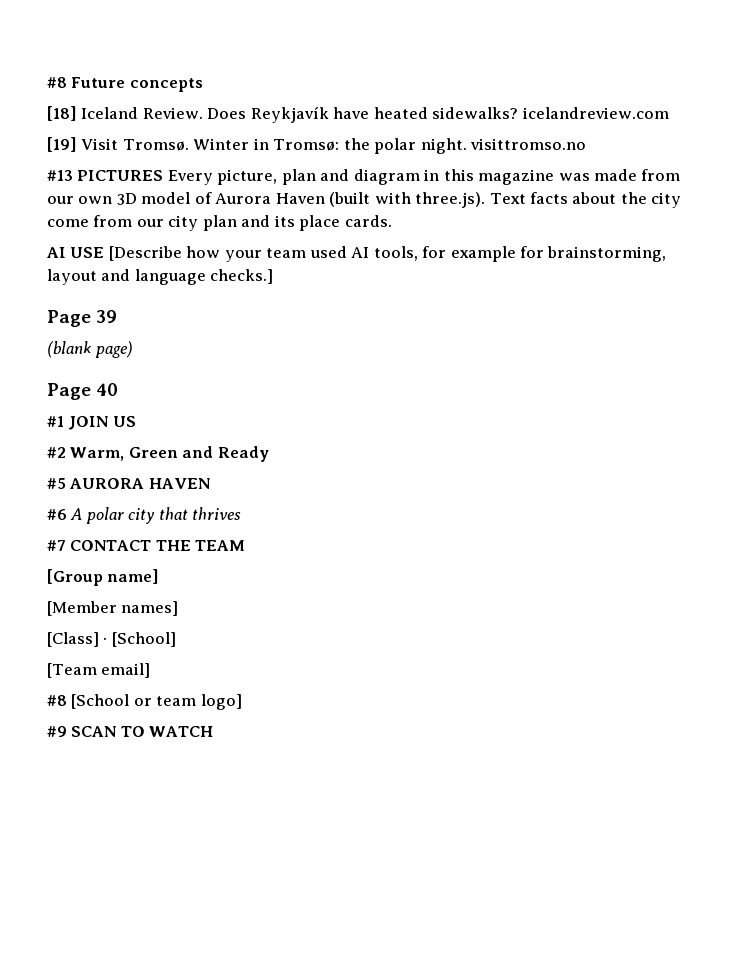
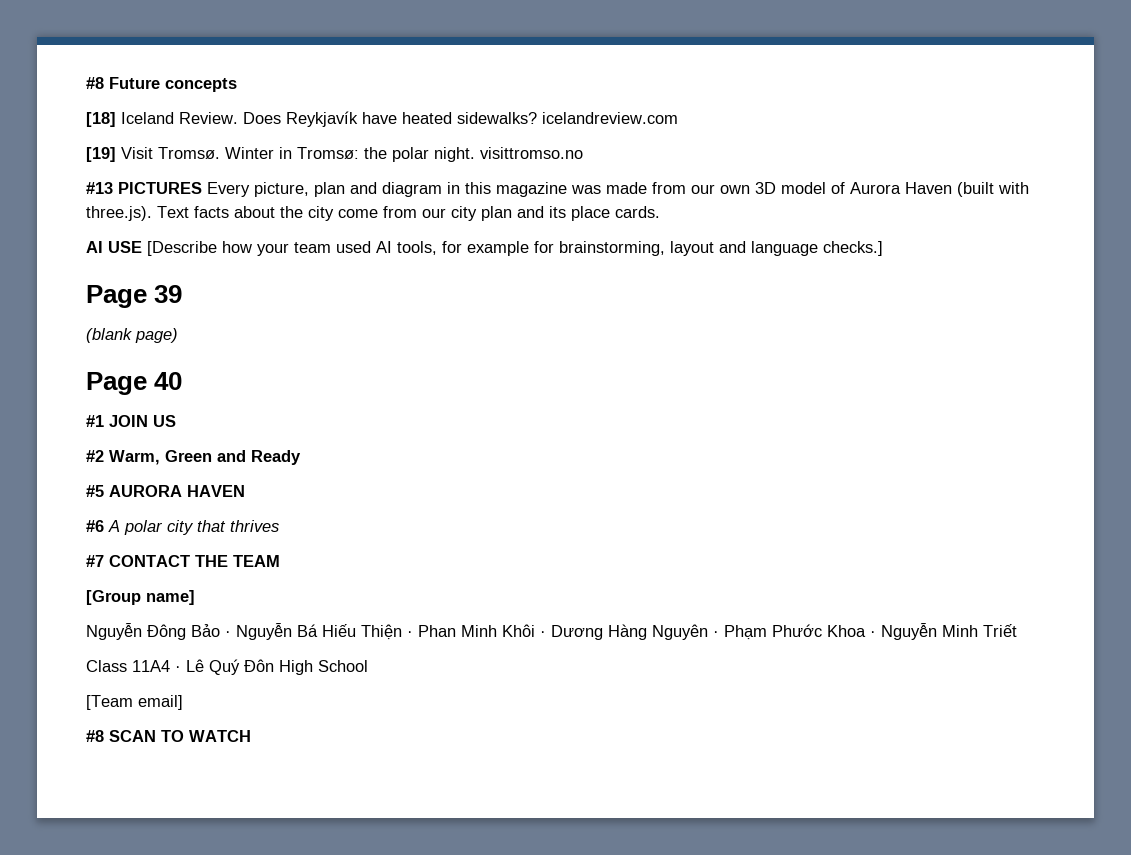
[47,601,179,616] [47,632,176,647] [47,663,151,678] [47,694,242,710] [47,726,67,737] [Member names] // [Class] · [School] // [Team email] // #8 [School or team logo] // #9 -> [86,623,1017,640] [86,659,368,675] [86,695,183,710] [86,730,104,742] Nguyễn Đông Bảo · Nguyễn Bá Hiếu Thiện · Phan Minh Khôi · Dương Hàng Nguyên · Phạm Phước Khoa · Nguyễn Minh Triết // Class 11A4 · Lê Quý Đôn High School // [Team email] // #8

